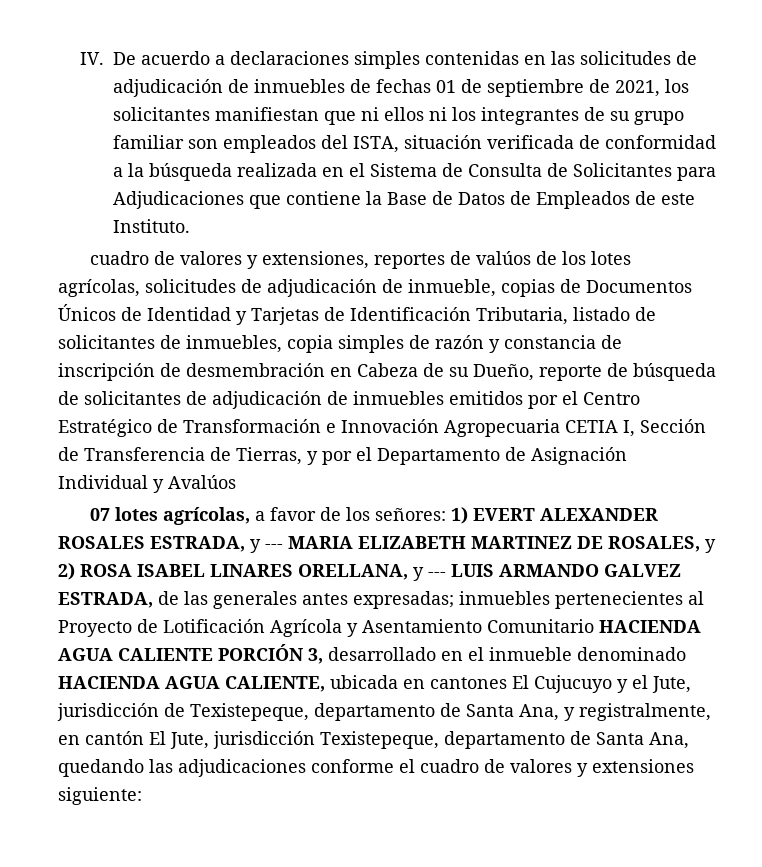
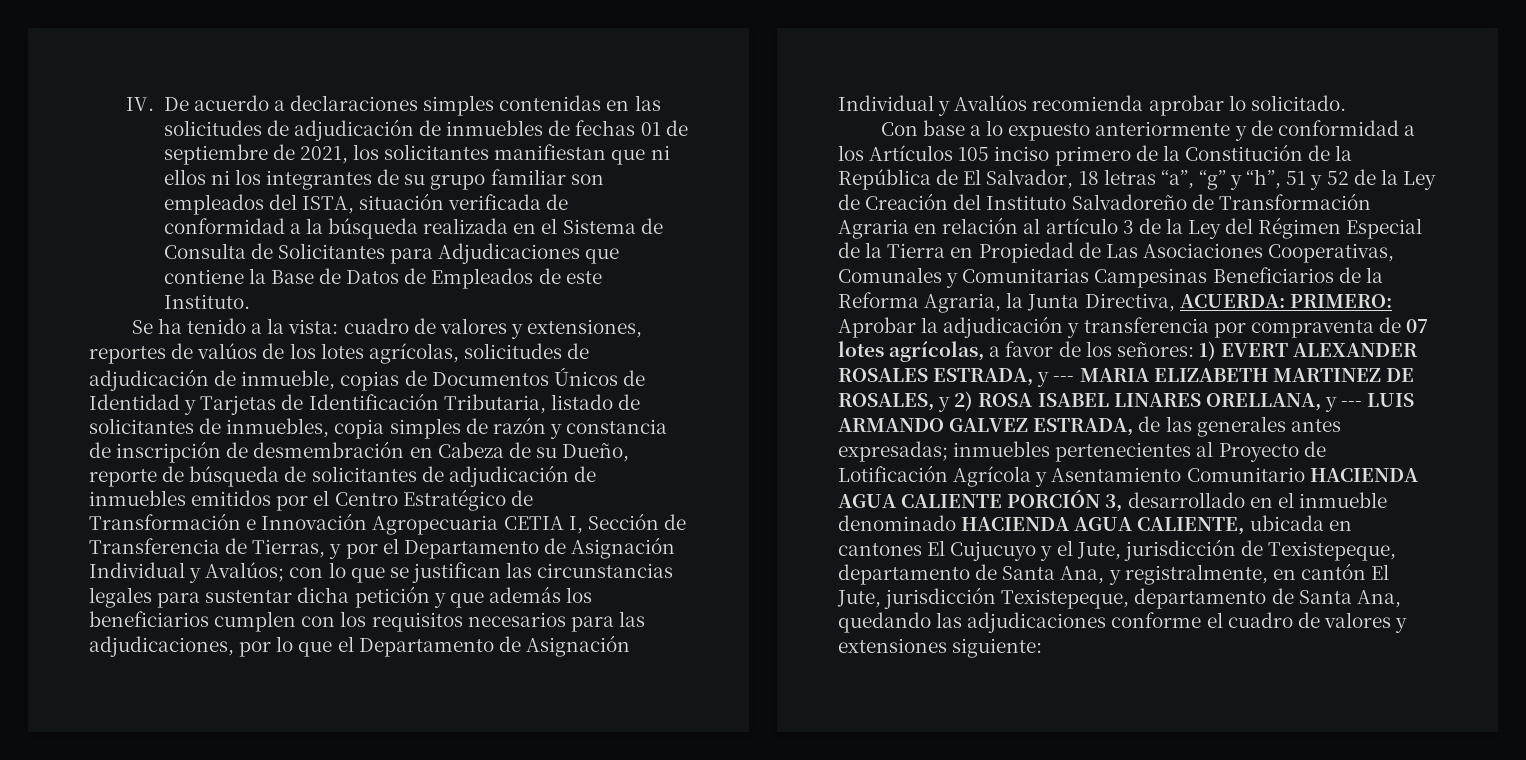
(190, 226) none -> [131,318,339,334] Se ha tenido a la vista:
[168,475,236,489] Avalúos // -> [205,562,674,583] [89,586,593,608] [89,611,645,632] [89,635,630,657] [838,95,1346,116] [880,120,1415,141] [838,144,1353,166] [838,169,1436,190] [838,193,1371,210] [838,217,1423,239] [838,242,1395,263] [838,267,1383,288] [838,292,1392,313] [838,316,1401,338] Avalúos; con lo que se justifican las circunstancias legales para sustentar dicha petición y que además los beneficiarios cumplen con los requisitos necesarios para las adjudicaciones, por lo que el Departamento de Asignación Individual y Avalúos recomienda aprobar lo solicitado. // Con base a lo expuesto anteriormente y de conformidad a los Artículos 105 inciso primero de la Constitución de la República de El Salvador, 18 letras “a”, “g” y “h”, 51 y 52 de la Ley de Creación del Instituto Salvadoreño de Transformación Agraria en relación al artículo 3 de la Ley del Régimen Especial de la Tierra en Propiedad de Las Asociaciones Cooperativas, Comunales y Comunitarias Campesinas Beneficiarios de la Reforma Agraria, la Junta Directiva, ACUERDA: PRIMERO: Aprobar la adjudicación y transferencia por compraventa de

